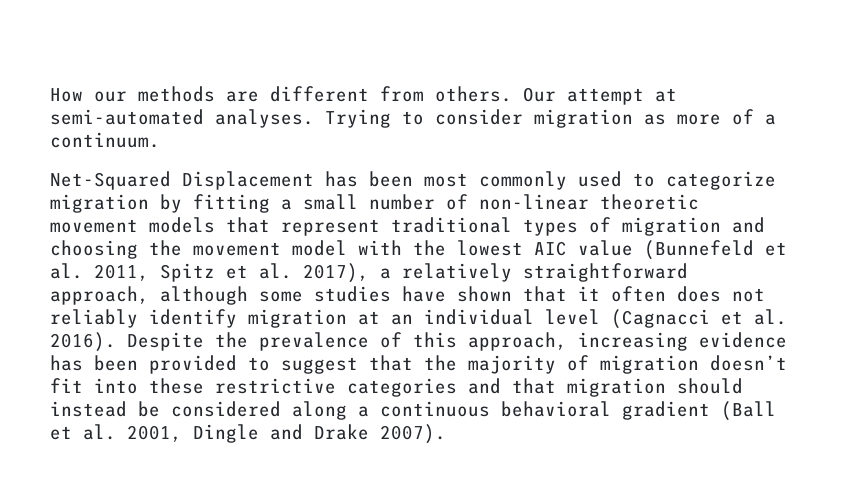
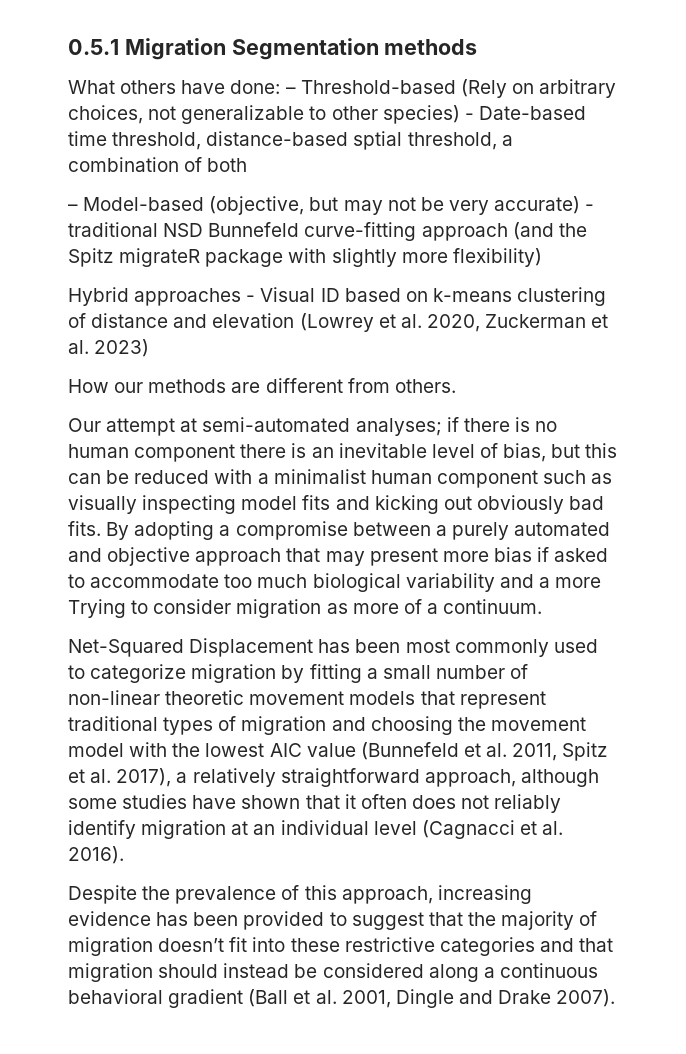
(50, 95) none -> [68,38,478,60] [68,79,617,98] [68,105,586,124] [68,131,513,150] [68,157,248,172] [68,196,595,215] [68,222,587,241] [68,248,542,267] [68,287,607,306] [68,313,609,332] [68,339,150,357] 0.5.1 Migration Segmentation methods // What others have done: – Threshold-based (Rely on arbitrary choices, not generalizable to other species) - Date-based time threshold, distance-based sptial threshold, a combination of both // – Model-based (objective, but may not be very accurate) - traditional NSD Bunnefeld curve-fitting approach (and the Spitz migrateR package with slightly more flexibility) // Hybrid approaches - Visual ID based on k-means clustering of distance and elevation (Lowrey et al. 2020, Zuckerman et al. 2023) //
(512, 94) none -> (456, 386) //
[215,109,314,128] analyses. -> [355,417,558,436] [68,443,618,462] [68,469,613,488] [68,495,605,514] [68,521,611,540] [68,547,609,566] [68,573,602,592] analyses; if there is no human component there is an inevitable level of bias, but this can be reduced with a minimalist human component such as visually inspecting model fits and kicking out obviously bad fits. By adopting a compromise between a purely automated and objective approach that may present more bias if asked to accommodate too much biological variability and a more
(116, 342) none -> (124, 855) //

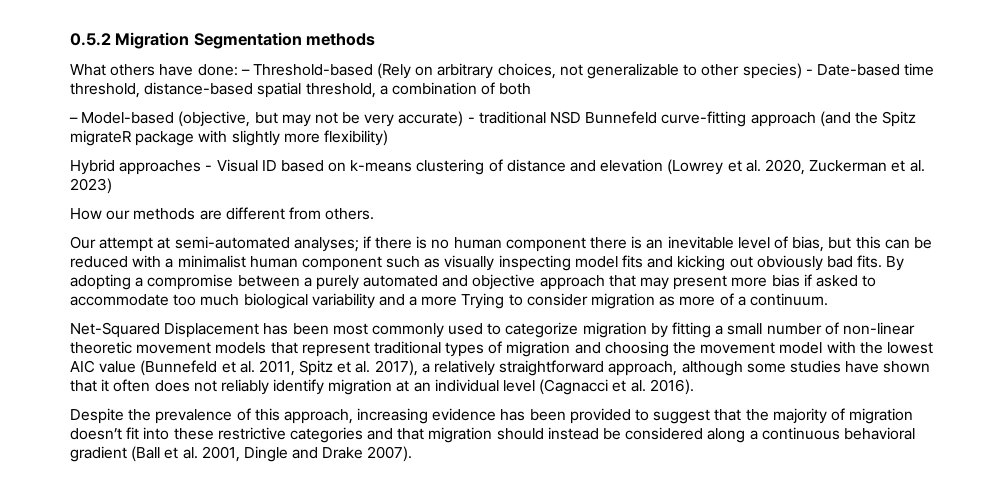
[68,39,119,55] 0.5.1 -> [70,33,111,46] 0.5.2
[353,131,403,150] sptial -> [257,82,302,98] spatial

